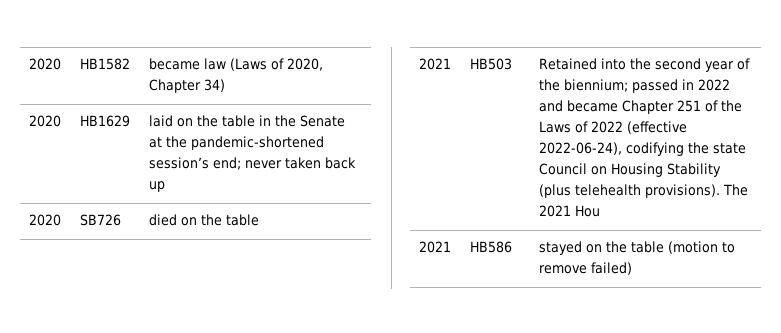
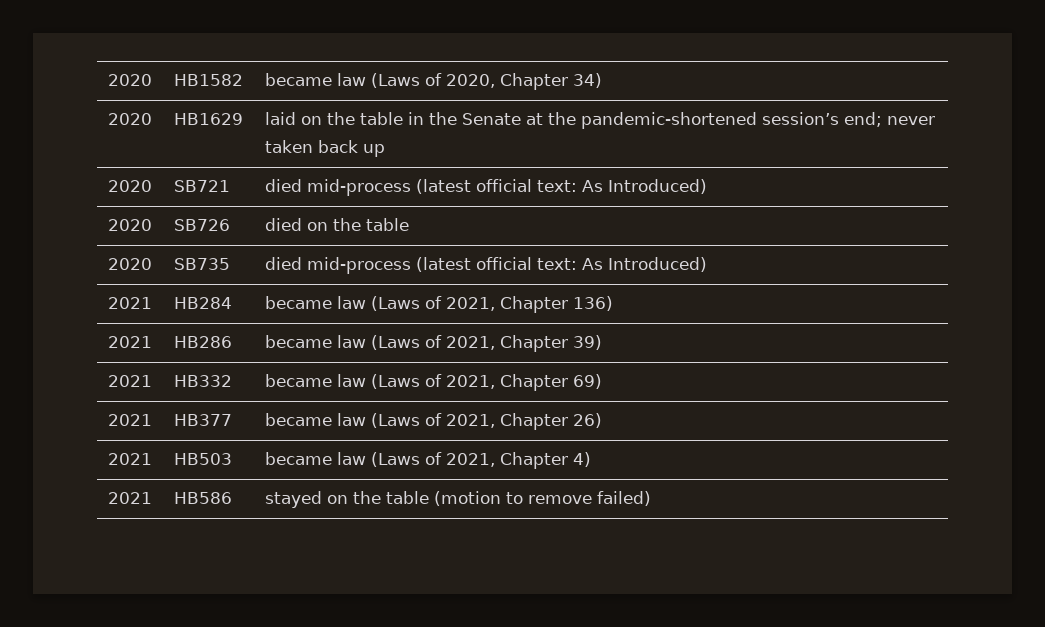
(166, 186) none -> [107,180,152,192] [173,180,230,192] [264,179,707,196] // 2020 | SB721 | died mid-process (latest official text: As Introduced)
[419,58,452,70] [470,58,513,70] [539,58,751,72] [539,79,731,93] [539,100,743,114] [539,121,688,134] [539,142,747,156] [539,163,722,177] [539,184,749,198] [539,205,601,217] 2021 | HB503 | Retained into the second year of the biennium; passed in 2022 and became Chapter 251 of the Laws of 2022 (effective 2022-06-24), codifying the state Council on Housing Stability (plus telehealth provisions). The 2021 Hou -> [107,258,152,270] [173,258,230,270] [264,257,707,274] [107,297,152,309] [173,297,232,309] [264,296,613,313] [107,336,152,348] [173,336,232,348] [264,335,602,352] [107,375,152,387] [173,375,232,387] [264,374,602,391] [107,414,152,426] [173,414,232,426] [264,413,602,430] [107,453,152,465] [173,453,232,465] [264,452,591,469] 2020 | SB735 | died mid-process (latest official text: As Introduced) // 2021 | HB284 | became law (Laws of 2021, Chapter 136) // 2021 | HB286 | became law (Laws of 2021, Chapter 39) // 2021 | HB332 | became law (Laws of 2021, Chapter 69) // 2021 | HB377 | became law (Laws of 2021, Chapter 26) // 2021 | HB503 | became law (Laws of 2021, Chapter 4)

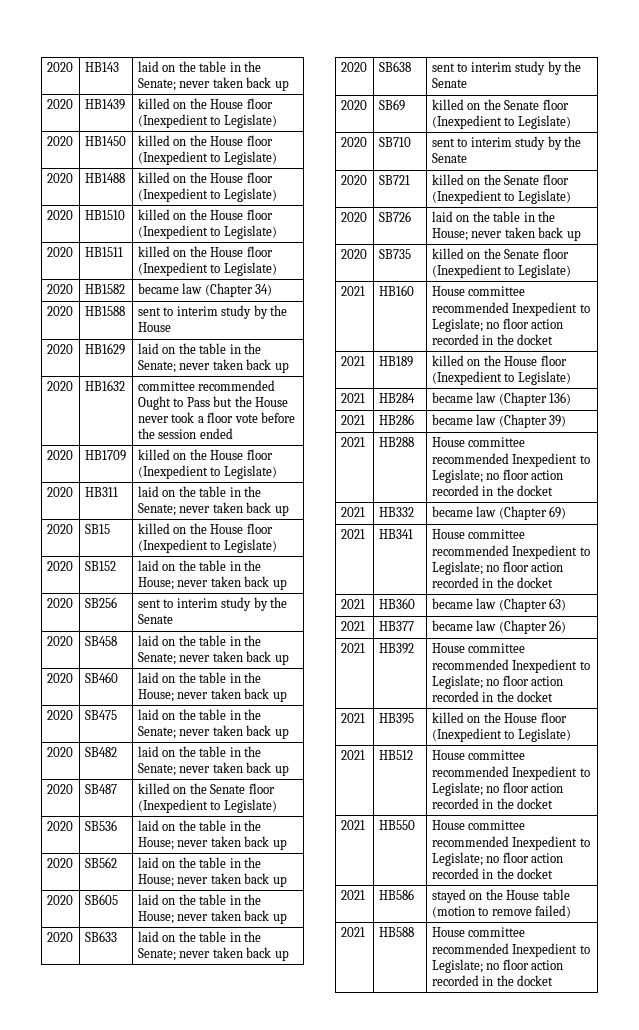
[107,74,152,86] [173,74,243,86] [264,73,602,90] 2020 | HB1582 | became law (Laws of 2020, Chapter 34) -> [46,62,73,72] [84,62,119,72] [137,61,262,72] [137,77,289,91] [46,99,73,109] [84,99,125,110] [137,98,273,109] [137,114,277,128] [46,136,73,146] [84,136,126,146] [137,135,273,146] [137,151,277,165] [46,173,73,183] [84,173,125,183] [137,172,273,183] [137,188,277,202] [46,210,73,220] [84,210,125,220] [137,209,273,220] [137,225,277,239] [46,247,73,257] [84,247,123,257] [137,246,273,257] [137,262,277,276] [46,284,73,294] [84,284,125,294] [137,283,273,297] [46,306,73,316] [84,306,125,316] [137,305,288,319] [137,322,171,332] 2020 | HB143 | laid on the table in the Senate; never taken back up // 2020 | HB1439 | killed on the House floor (Inexpedient to Legislate) // 2020 | HB1450 | killed on the House floor (Inexpedient to Legislate) // 2020 | HB1488 | killed on the House floor (Inexpedient to Legislate) // 2020 | HB1510 | killed on the House floor (Inexpedient to Legislate) // 2020 | HB1511 | killed on the House floor (Inexpedient to Legislate) // 2020 | HB1582 | became law (Chapter 34) // 2020 | HB1588 | sent to interim study by the House
[461,112,935,129] [264,140,385,157] [107,180,152,192] [173,180,230,192] [264,179,707,196] Senate at the pandemic-shortened session’s end; never taken back up // 2020 | SB721 | died mid-process (latest official text: As Introduced) -> [137,359,289,373] [46,381,73,391] [84,380,125,391] [137,380,276,391] [137,396,289,410] [137,412,296,423] [137,428,233,439] [46,450,73,460] [84,450,126,461] [137,449,273,460] [137,465,277,479] [46,487,73,497] [84,487,118,497] [137,486,262,497] [137,502,289,516] [46,524,73,534] [84,524,110,534] [137,523,273,534] [137,539,277,553] [46,561,73,571] [84,561,116,571] [137,560,262,571] [137,576,287,590] [46,598,73,608] [84,597,117,608] [137,597,288,611] [137,614,173,624] [46,636,73,646] [84,636,117,646] [137,635,262,646] [137,651,289,665] [46,673,73,683] [84,672,118,683] [137,672,262,683] [137,688,287,702] [46,710,73,720] [84,710,117,720] [137,709,262,720] [137,725,289,739] [46,747,73,757] [84,747,117,757] [137,746,262,757] [137,762,289,776] [46,784,73,794] [84,784,117,794] [137,783,275,794] [137,799,277,813] [46,821,73,831] [84,820,117,831] [137,820,262,831] [137,836,287,850] [46,858,73,868] [84,857,117,868] [137,857,262,868] [137,873,287,887] [46,895,73,905] [84,894,118,905] [137,894,262,905] [137,910,287,924] [46,932,73,942] [84,931,117,942] [137,931,262,942] [137,947,289,961] [340,62,367,72] [378,61,411,72] [431,61,582,75] [431,78,467,88] [340,100,367,110] [378,99,405,111] [431,99,569,110] [431,115,571,129] [340,137,367,147] [378,137,411,147] [431,136,582,150] [431,153,467,163] [340,175,367,185] [378,175,410,185] [431,174,569,185] [431,190,571,204] Senate; never taken back up // 2020 | HB1632 | committee recommended Ought to Pass but the House never took a floor vote before the session ended // 2020 | HB1709 | killed on the House floor (Inexpedient to Legislate) // 2020 | HB311 | laid on the table in the Senate; never taken back up // 2020 | SB15 | killed on the House floor (Inexpedient to Legislate) // 2020 | SB152 | laid on the table in the House; never taken back up // 2020 | SB256 | sent to interim study by the Senate // 2020 | SB458 | laid on the table in the Senate; never taken back up // 2020 | SB460 | laid on the table in the House; never taken back up // 2020 | SB475 | laid on the table in the Senate; never taken back up // 2020 | SB482 | laid on the table in the Senate; never taken back up // 2020 | SB487 | killed on the Senate floor (Inexpedient to Legislate) // 2020 | SB536 | laid on the table in the House; never taken back up // 2020 | SB562 | laid on the table in the House; never taken back up // 2020 | SB605 | laid on the table in the House; never taken back up // 2020 | SB633 | laid on the table in the Senate; never taken back up // 2020 | SB638 | sent to interim study by the Senate // 2020 | SB69 | killed on the Senate floor (Inexpedient to Legislate) // 2020 | SB710 | sent to interim study by the Senate // 2020 | SB721 | killed on the Senate floor (Inexpedient to Legislate)
[264,218,409,231] [107,258,152,270] [173,258,230,270] [264,257,707,274] died on the table // 2020 | SB735 | died mid-process (latest official text: As Introduced) -> [431,211,556,222] [431,227,581,241] [340,249,367,259] [378,249,411,259] [431,248,569,259] [431,264,571,278] [340,286,365,296] [378,285,414,296] [431,286,526,296] [431,302,590,316] [431,318,564,332] [431,334,554,345] [340,356,365,366] [378,356,413,367] [431,355,567,366] [431,371,571,385] laid on the table in the House; never taken back up // 2020 | SB735 | killed on the Senate floor (Inexpedient to Legislate) // 2021 | HB160 | House committee recommended Inexpedient to Legislate; no floor action recorded in the docket // 2021 | HB189 | killed on the House floor (Inexpedient to Legislate)
[370,296,568,313] (Laws of 2021, Chapter -> [498,392,547,406] (Chapter
[370,335,602,352] [107,375,152,387] [173,375,232,387] [264,374,602,391] [107,414,152,426] [173,414,232,426] [264,413,602,430] [107,453,152,465] [173,453,232,465] [264,452,591,469] (Laws of 2021, Chapter 39) // 2021 | HB332 | became law (Laws of 2021, Chapter 69) // 2021 | HB377 | became law (Laws of 2021, Chapter 26) // 2021 | HB503 | became law (Laws of 2021, Chapter 4) -> [498,414,567,428] [340,437,365,447] [378,437,414,447] [431,437,526,447] [431,453,590,467] [431,469,564,483] [431,485,554,496] [340,507,365,517] [378,507,414,517] [431,506,567,520] [340,529,365,539] [378,529,413,539] [431,529,526,539] [431,545,590,559] [431,561,564,575] [431,577,554,588] [340,599,365,609] [378,598,415,609] [431,598,567,612] [340,621,365,631] [378,621,414,631] [431,620,567,634] [340,643,365,653] [378,643,414,654] [431,643,526,653] [431,659,590,673] [431,675,564,689] [431,691,554,702] [340,713,365,723] [378,713,414,724] [431,712,567,723] [431,728,571,742] [340,750,365,760] [378,750,413,760] [431,750,526,760] [431,766,590,780] [431,782,564,796] [431,798,554,809] [340,820,365,830] [378,820,415,830] [431,820,526,830] [431,836,590,850] [431,852,564,866] [431,868,554,879] (Chapter 39) // 2021 | HB288 | House committee recommended Inexpedient to Legislate; no floor action recorded in the docket // 2021 | HB332 | became law (Chapter 69) // 2021 | HB341 | House committee recommended Inexpedient to Legislate; no floor action recorded in the docket // 2021 | HB360 | became law (Chapter 63) // 2021 | HB377 | became law (Chapter 26) // 2021 | HB392 | House committee recommended Inexpedient to Legislate; no floor action recorded in the docket // 2021 | HB395 | killed on the House floor (Inexpedient to Legislate) // 2021 | HB512 | House committee recommended Inexpedient to Legislate; no floor action recorded in the docket // 2021 | HB550 | House committee recommended Inexpedient to Legislate; no floor action recorded in the docket
(381, 497) none -> [506,890,540,900] House
(651, 498) none -> [340,927,365,937] [378,927,414,937] [431,927,526,937] [431,943,590,957] [431,959,564,973] [431,975,554,986] // 2021 | HB588 | House committee recommended Inexpedient to Legislate; no floor action recorded in the docket

